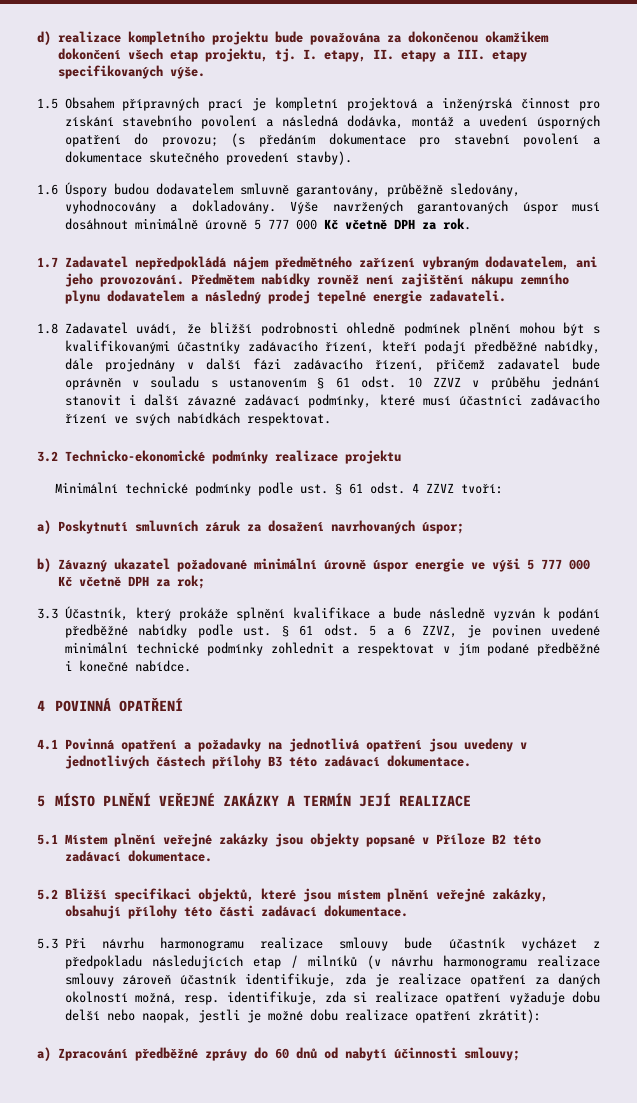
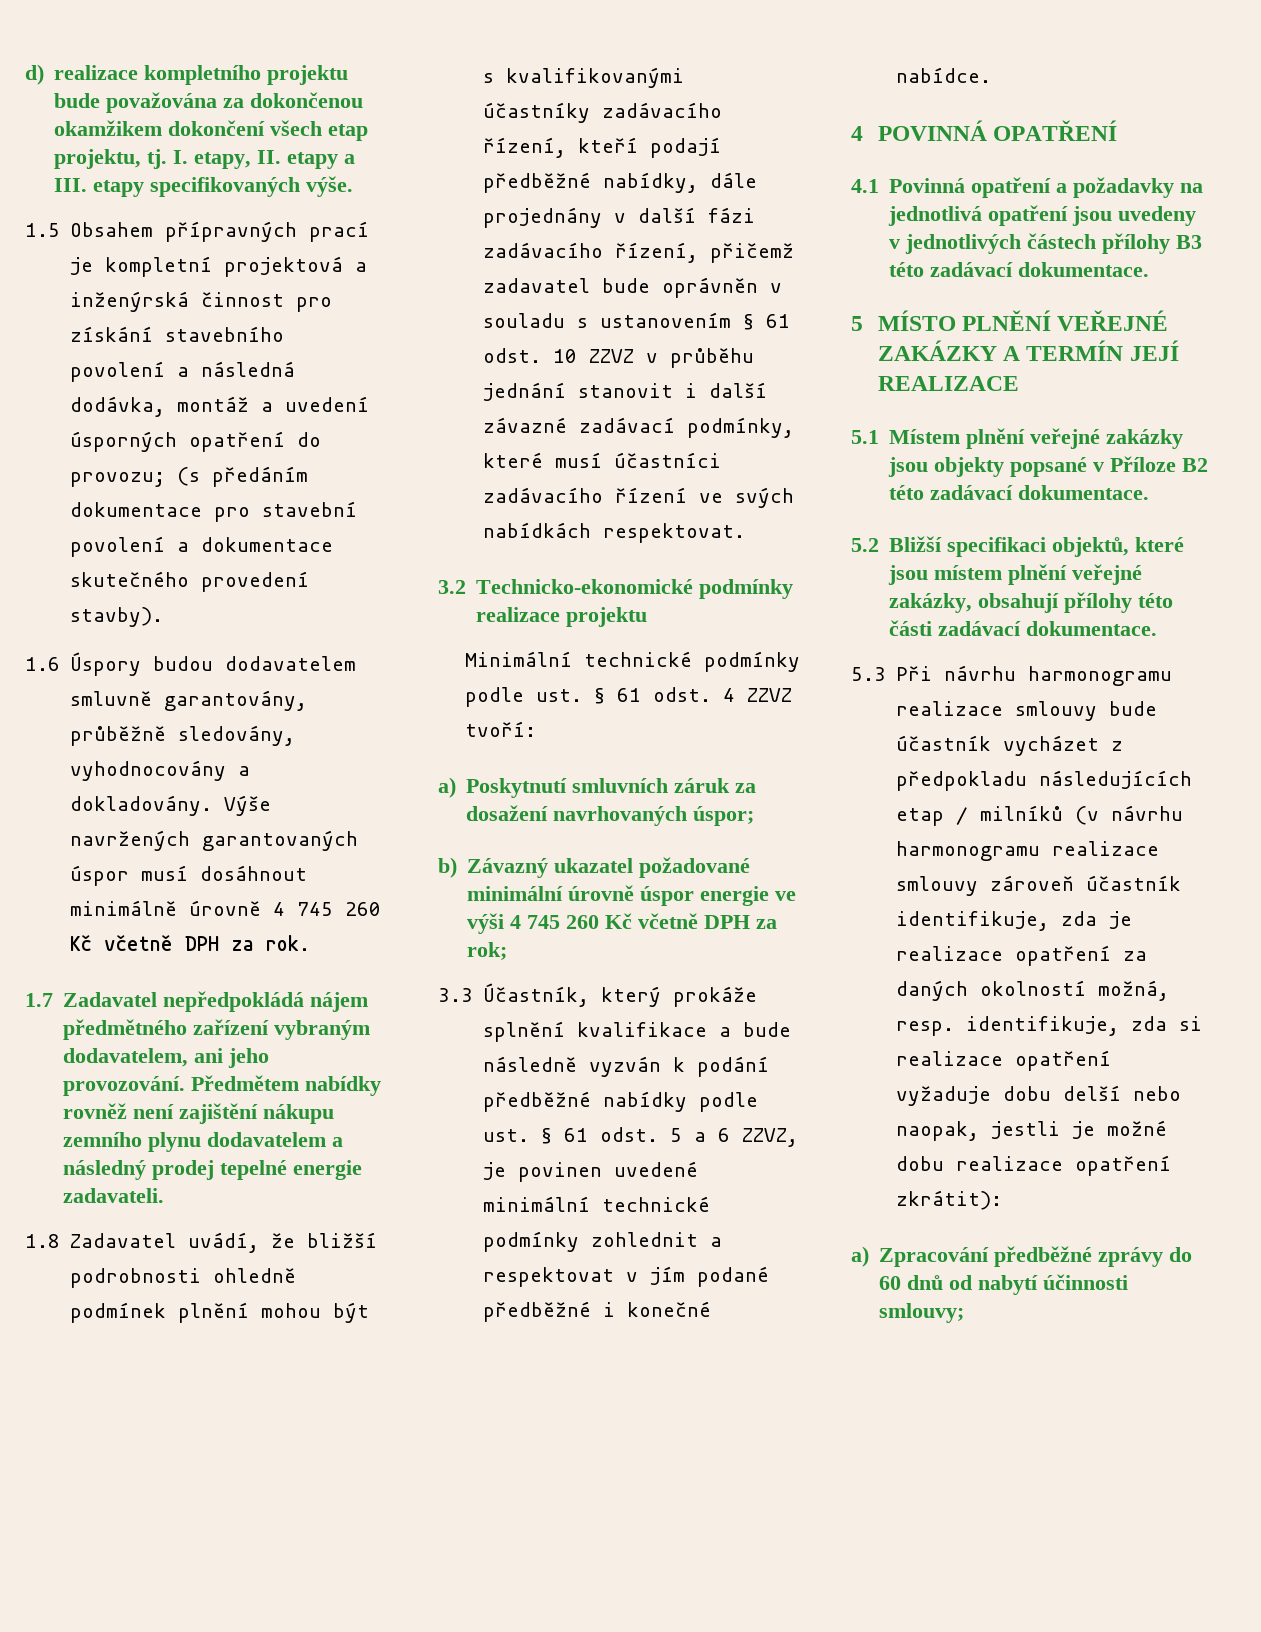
[253,219,317,230] 5 777 000 -> [273,902,382,916] 4 745 260
[526,559,590,570] 5 777 000 -> [510,915,600,929] 4 745 260

